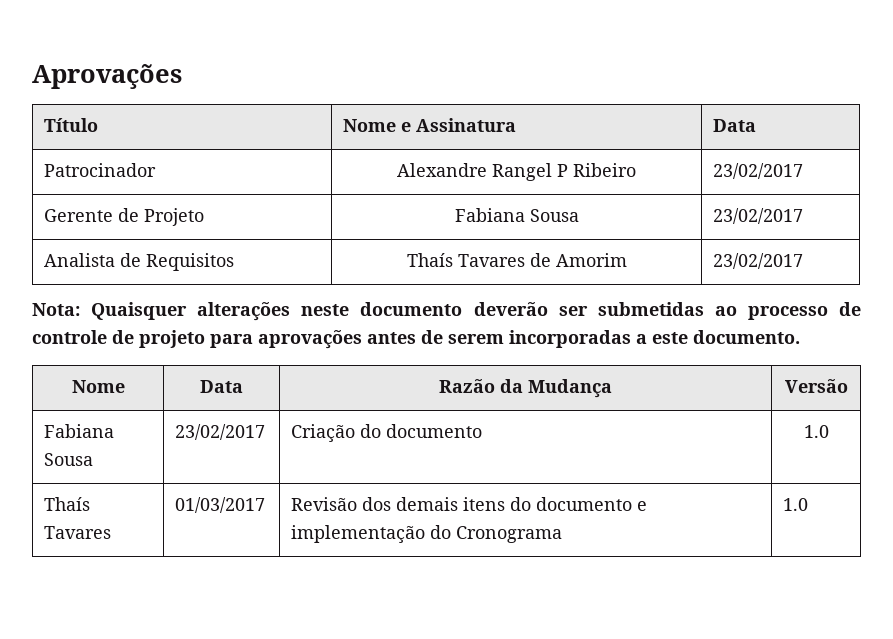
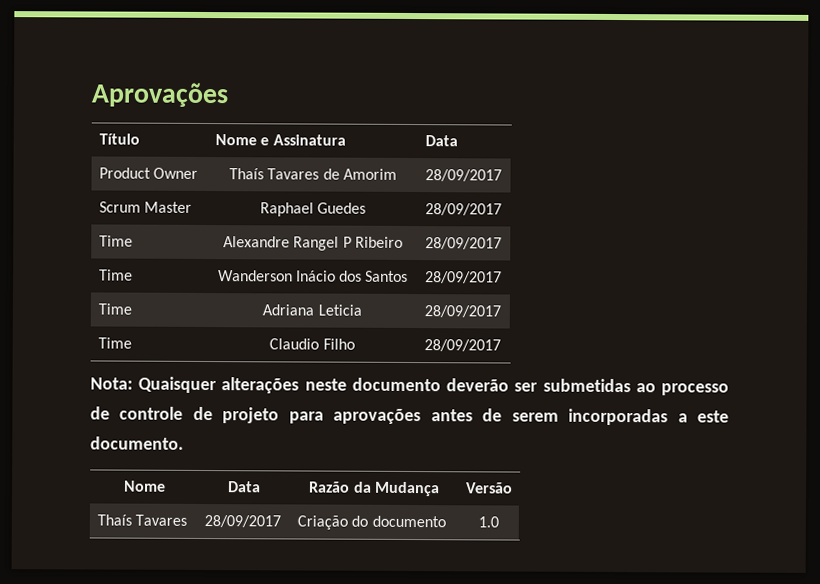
[44,163,157,177] [397,163,636,181] [713,163,804,179] [44,208,205,226] [454,208,579,222] [713,208,804,224] [44,253,235,271] [406,253,627,267] [713,253,804,269] Patrocinador | Alexandre Rangel P Ribeiro | 23/02/2017 // Gerente de Projeto | Fabiana Sousa | 23/02/2017 // Analista de Requisitos | Thaís Tavares de Amorim | 23/02/2017 -> [98,167,199,179] [229,168,397,180] [424,169,502,182] [98,201,193,213] [259,202,367,217] [424,203,502,216] [98,235,133,247] [223,236,403,251] [424,237,502,250] [98,269,133,281] [217,270,409,282] [424,271,502,284] [97,303,132,315] [262,304,362,316] [423,305,501,318] [97,337,132,349] [269,338,355,350] [423,339,501,352] Product Owner | Thaís Tavares de Amorim | 28/09/2017 // Scrum Master | Raphael Guedes | 28/09/2017 // Time | Alexandre Rangel P Ribeiro | 28/09/2017 // Time | Wanderson Inácio dos Santos | 28/09/2017 // Time | Adriana Leticia | 28/09/2017 // Time | Claudio Filho | 28/09/2017
[44,424,115,438] [44,453,94,466] [175,424,266,440] Fabiana Sousa | 23/02/2017 -> [96,514,188,526] [203,514,281,528] Thaís Tavares | 28/09/2017
[44,497,91,511] [44,526,112,539] [175,497,266,513] [291,497,648,511] [291,525,563,543] [783,498,809,511] // Thaís Tavares | 01/03/2017 | Revisão dos demais itens do documento e implementação do Cronograma | 1.0 -> (499, 522) none

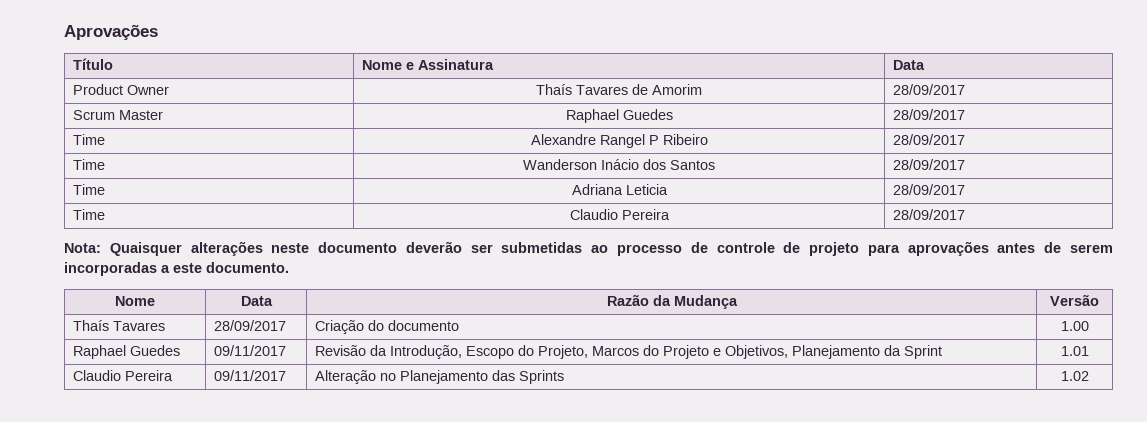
[322,338,355,350] Filho -> [621,209,670,220] Pereira
[477,516,499,528] 1.0 -> [1060,321,1089,331] [73,345,181,359] [214,345,287,356] [315,345,943,359] [1060,346,1089,356] [73,370,174,381] [214,370,287,381] [315,370,565,384] [1060,371,1089,381] 1.00 // Raphael Guedes | 09/11/2017 | Revisão da Introdução, Escopo do Projeto, Marcos do Projeto e Objetivos, Planejamento da Sprint | 1.01 // Claudio Pereira | 09/11/2017 | Alteração no Planejamento das Sprints | 1.02

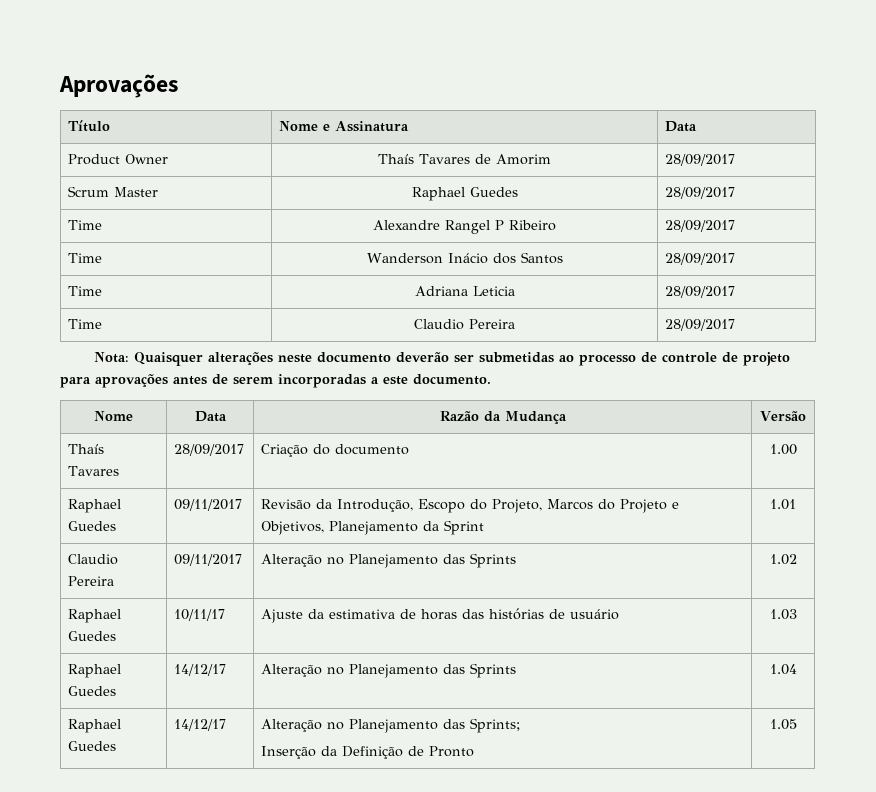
(1089, 376) none -> [68,609,122,623] [68,631,117,641] [174,609,226,621] [261,608,620,623] [769,609,797,620] [68,664,122,678] [68,686,117,696] [174,664,227,676] [261,663,517,678] [769,664,797,675] [68,719,122,733] [68,741,117,751] [174,719,227,731] [261,718,521,733] [261,746,475,759] [769,719,797,730] // Raphael Guedes | 10/11/17 | Ajuste da estimativa de horas das histórias de usuário | 1.03 // Raphael Guedes | 14/12/17 | Alteração no Planejamento das Sprints | 1.04 // Raphael Guedes | 14/12/17 | Alteração no Planejamento das Sprints; // Inserção da Definição de Pronto | 1.05

